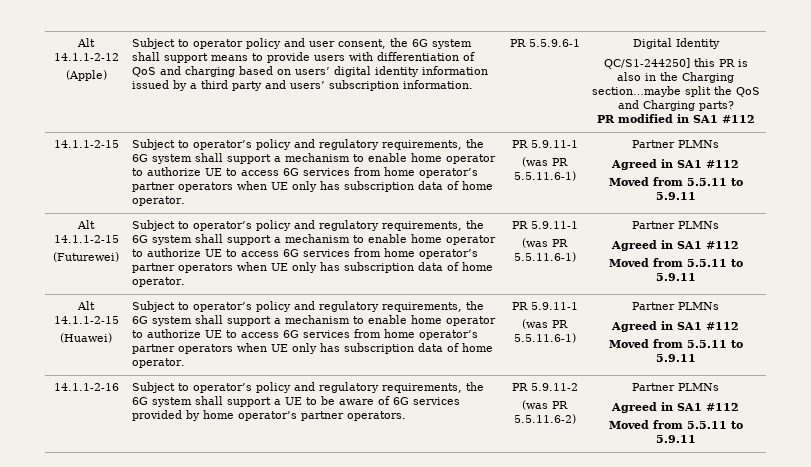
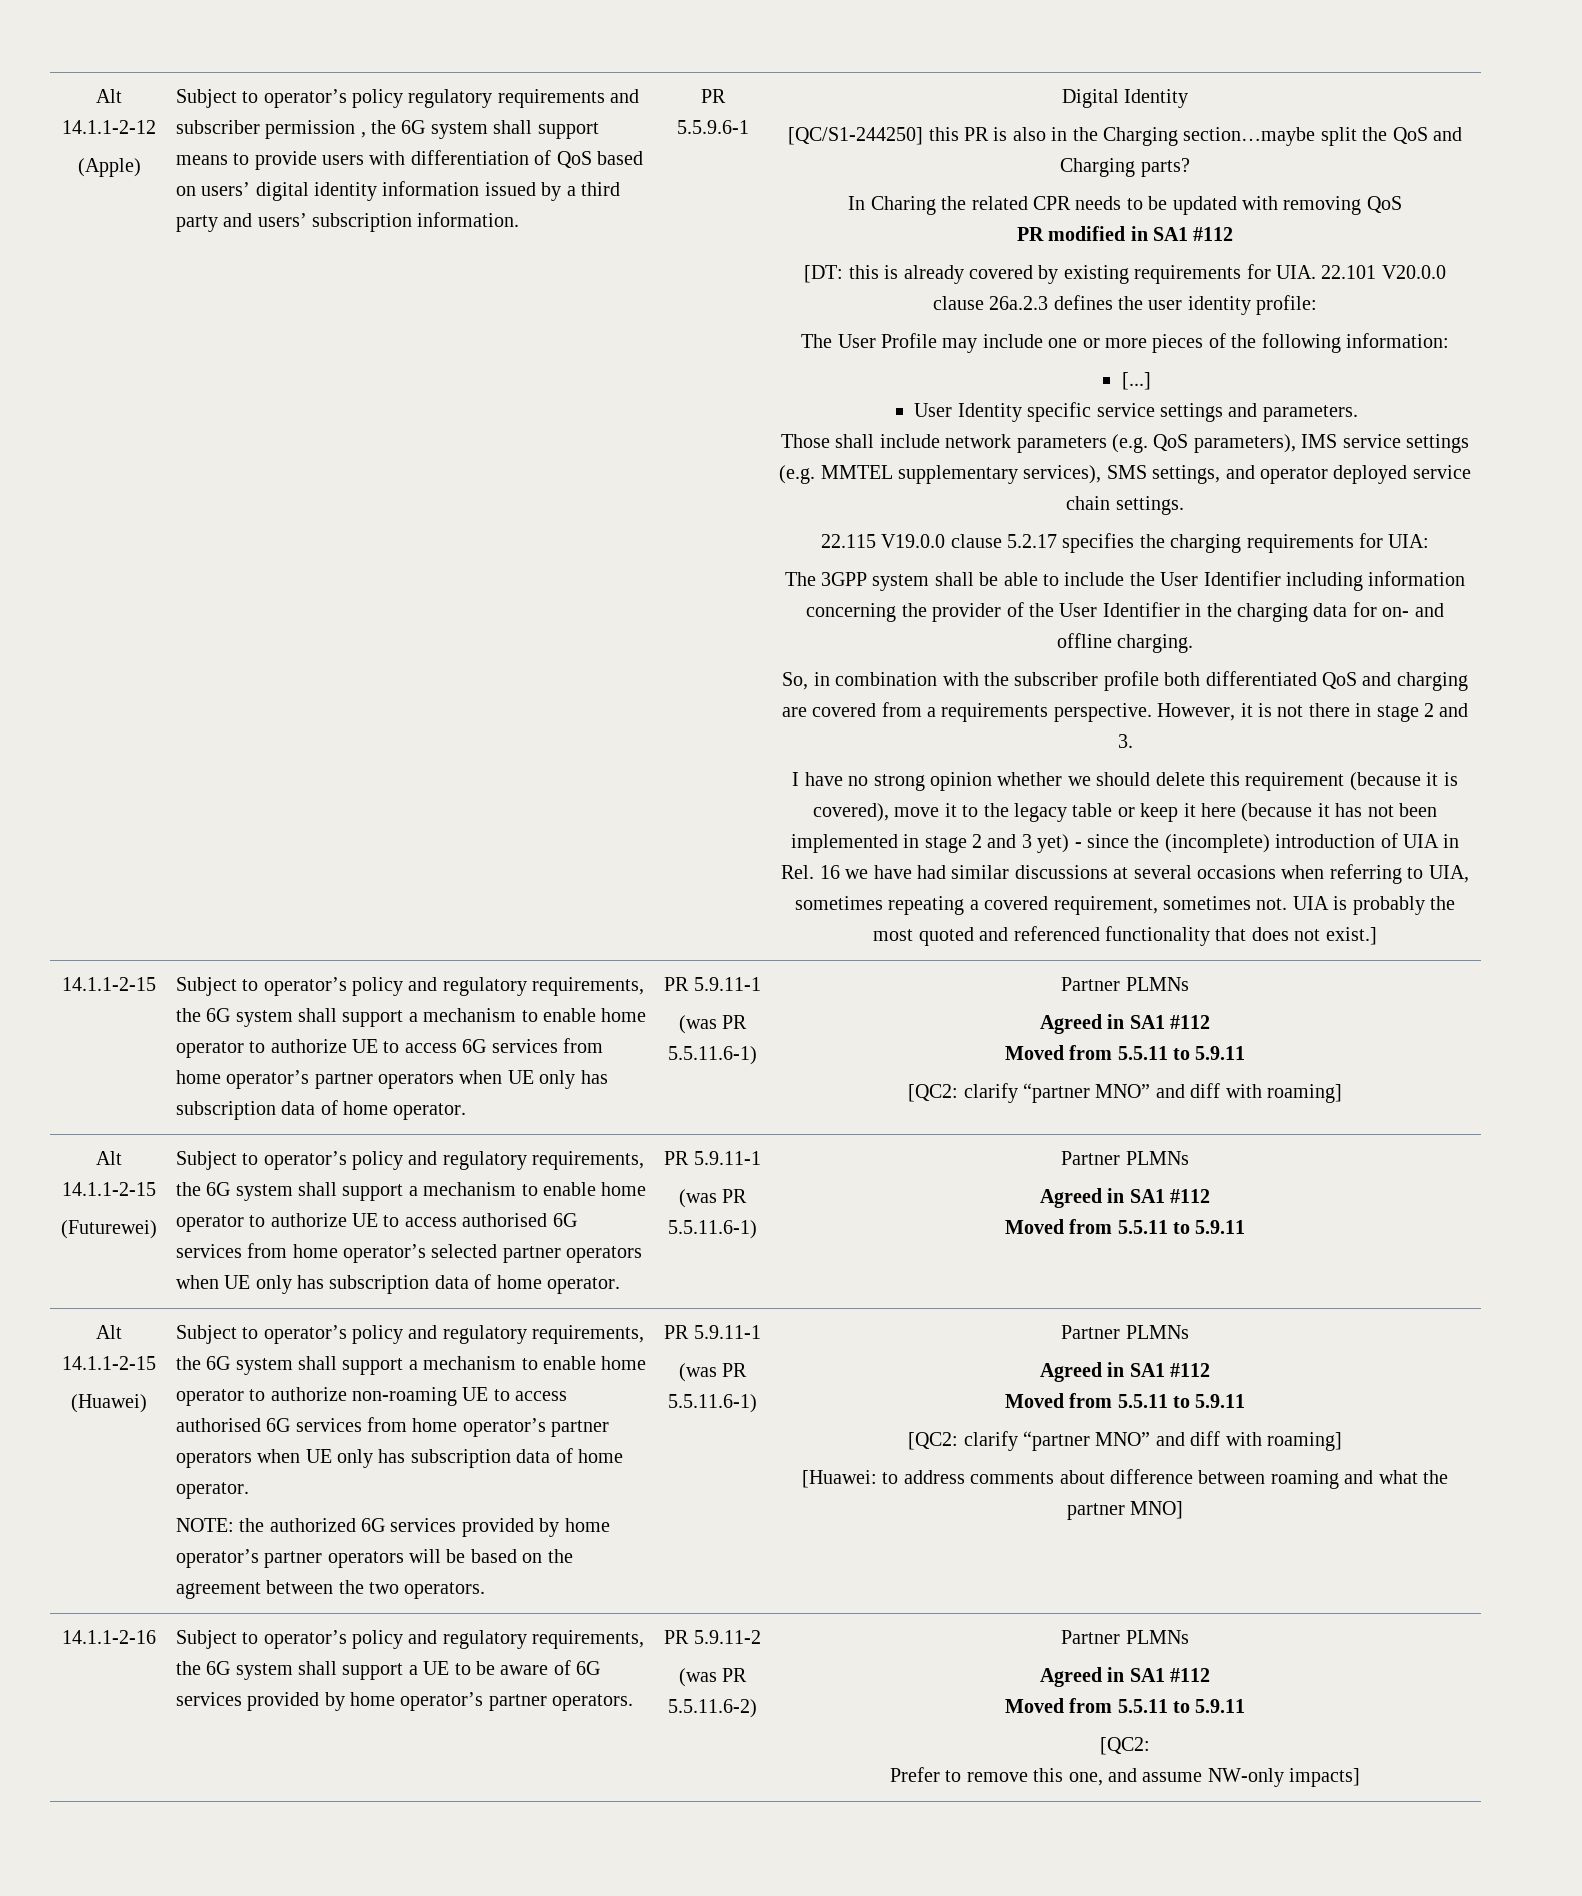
[192,38,386,49] operator policy and user consent, -> [263,89,640,108] [175,120,366,139] operator’s policy regulatory requirements and subscriber permission ,
[159,66,235,77] and charging -> (592, 159) none
[603,58,690,69] QC/S1-244250] -> [788,127,924,145] [QC/S1-244250]
(734, 106) none -> [848,196,1402,215] // In Charing the related CPR needs to be updated with removing QoS
(755, 119) none -> [804,264,1446,284] [932,295,1318,315] [801,333,1449,353] [1121,372,1151,390] [914,402,1358,422] [781,434,1469,453] [779,465,1471,484] [1066,496,1184,515] [820,533,1430,553] [784,571,1466,591] [806,602,1444,622] [1056,633,1194,653] [782,671,1468,691] [781,702,1469,722] [1117,734,1133,748] [792,772,1458,791] [813,803,1437,822] [790,833,1460,853] [781,864,1469,884] [795,896,1455,915] [873,926,1377,946] // [DT: this is already covered by existing requirements for UIA. 22.101 V20.0.0 clause 26a.2.3 defines the user identity profile: // The User Profile may include one or more pieces of the following information: // [...] // User Identity specific service settings and parameters. // Those shall include network parameters (e.g. QoS parameters), IMS service settings (e.g. MMTEL supplementary services), SMS settings, and operator deployed service chain settings. // 22.115 V19.0.0 clause 5.2.17 specifies the charging requirements for UIA: // The 3GPP system shall be able to include the User Identifier including information concerning the provider of the User Identifier in the charging data for on- and offline charging. // So, in combination with the subscriber profile both differentiated QoS and charging are covered from a requirements perspective. However, it is not there in stage 2 and 3. // I have no strong opinion whether we should delete this requirement (because it is covered), move it to the legacy table or keep it here (because it has not been implemented in stage 2 and 3 yet) - since the (incomplete) introduction of UIA in Rel. 16 we have had similar discussions at several occasions when referring to UIA, sometimes repeating a covered requirement, sometimes not. UIA is probably the most quoted and referenced functionality that does not exist.]
(696, 196) none -> [908,1083,1342,1103] // [QC2: clarify “partner MNO” and diff with roaming]
[282,248,478,259] 6G services from home operator’s -> [462,1213,577,1227] [175,1243,498,1263] authorised 6G services from home operator’s selected
[204,330,279,338] UE to access -> [351,1387,568,1406] [175,1418,261,1432] non-roaming UE to access authorised
(185, 363) none -> [175,1518,610,1537] [175,1549,573,1568] [175,1580,486,1599] // NOTE: the authorized 6G services provided by home operator’s partner operators will be based on the agreement between the two operators.
(696, 358) none -> [908,1431,1342,1451] [802,1469,1448,1489] [1066,1501,1184,1520] // [QC2: clarify “partner MNO” and diff with roaming] // [Huawei: to address comments about difference between roaming and what the partner MNO]
(696, 439) none -> [1100,1737,1150,1755] [889,1767,1361,1787] // [QC2: // Prefer to remove this one, and assume NW-only impacts]

